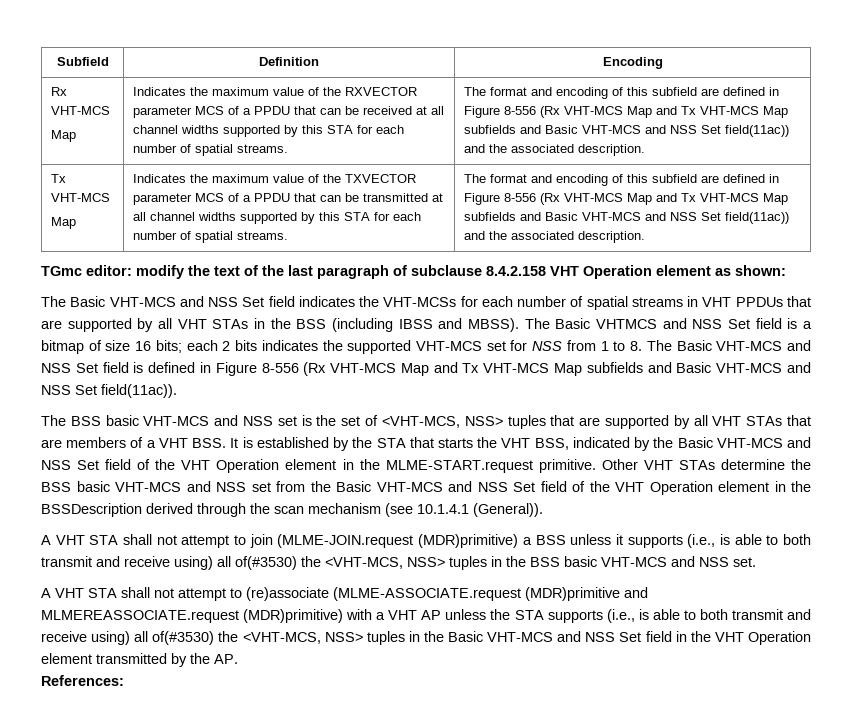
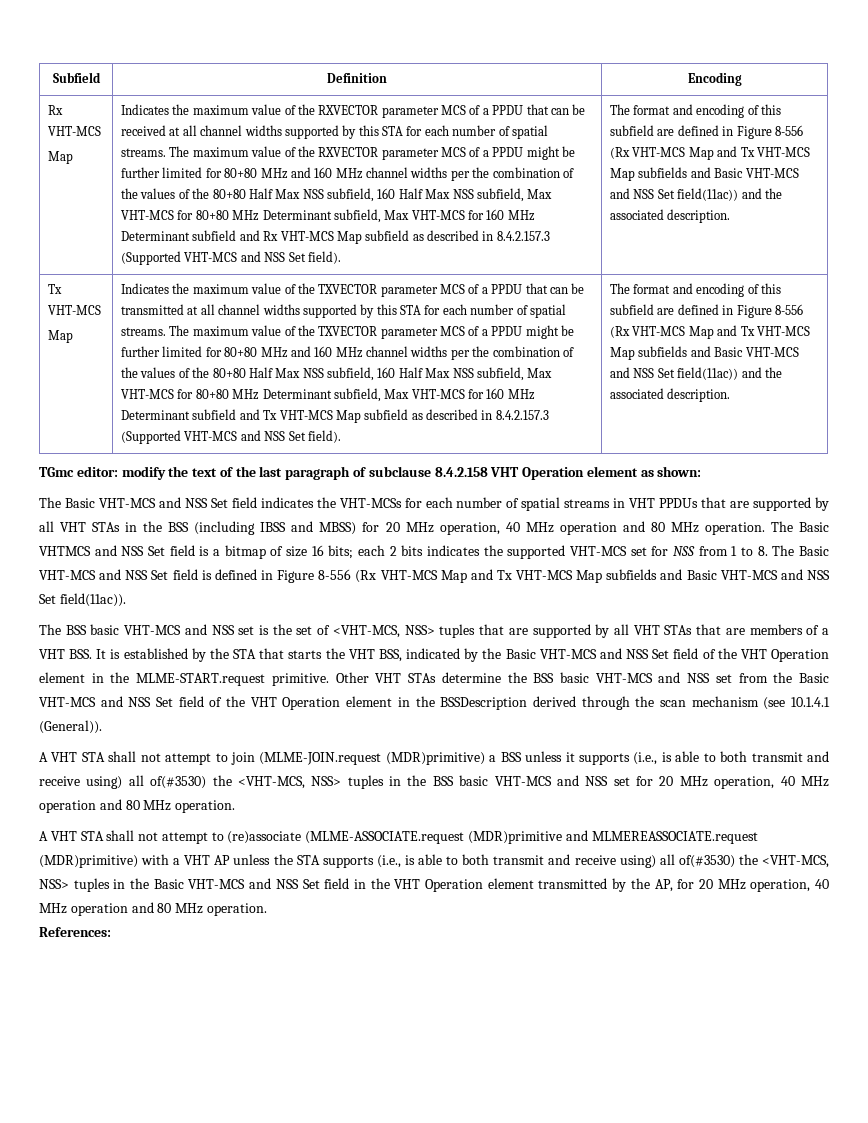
(288, 148) none -> [169,146,575,160] [121,167,574,181] [121,188,553,202] [121,209,535,223] [121,230,550,244] [121,251,341,265] The maximum value of the RXVECTOR parameter MCS of a PPDU might be further limited for 80+80 MHz and 160 MHz channel widths per the combination of the values of the 80+80 Half Max NSS subfield, 160 Half Max NSS subfield, Max VHT-MCS for 80+80 MHz Determinant subfield, Max VHT-MCS for 160 MHz Determinant subfield and Rx VHT-MCS Map subfield as described in 8.4.2.157.3 (Supported VHT-MCS and NSS Set field).
(288, 235) none -> [169,325,574,339] [121,346,574,360] [121,367,553,381] [121,388,535,402] [121,409,549,423] [121,430,341,444] The maximum value of the TXVECTOR parameter MCS of a PPDU might be further limited for 80+80 MHz and 160 MHz channel widths per the combination of the values of the 80+80 Half Max NSS subfield, 160 Half Max NSS subfield, Max VHT-MCS for 80+80 MHz Determinant subfield, Max VHT-MCS for 160 MHz Determinant subfield and Tx VHT-MCS Map subfield as described in 8.4.2.157.3 (Supported VHT-MCS and NSS Set field).
[468,318,519,332] MBSS). -> [319,521,765,535] MBSS) for 20 MHz operation, 40 MHz operation and 80 MHz operation.
[733,557,756,567] set. -> [613,776,830,789] [39,799,236,813] set for 20 MHz operation, 40 MHz operation and 80 MHz operation.
[214,654,238,664] AP. -> [654,879,829,892] [39,902,267,916] AP, for 20 MHz operation, 40 MHz operation and 80 MHz operation.

